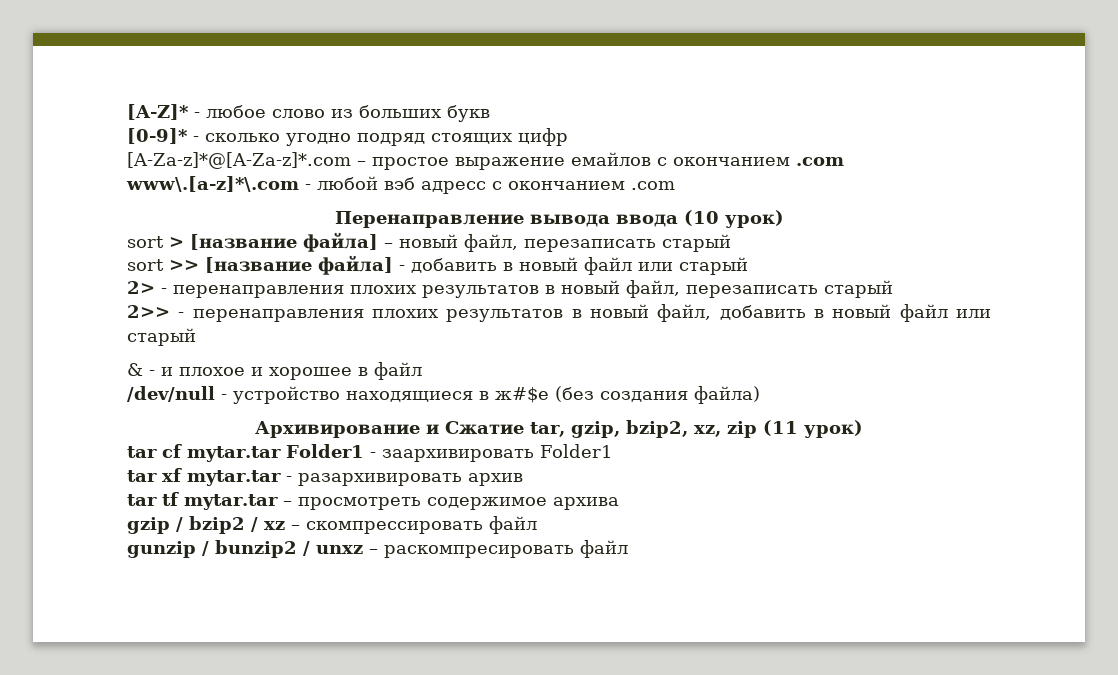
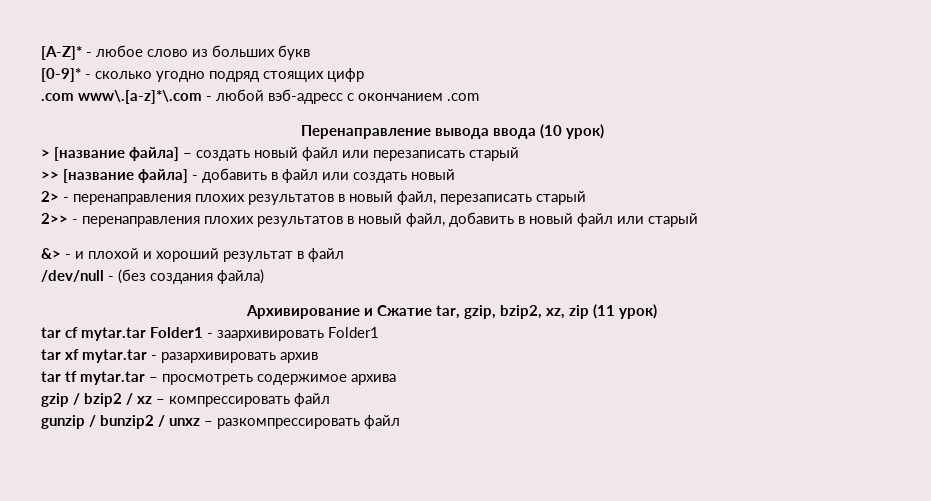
[127,152,790,170] [A-Za-z]*@[A-Za-z]*.com – простое выражение емайлов с окончанием -> (364, 75) none
[384,177,486,194] вэб адресс -> [268,89,343,104] вэб-адресс
[127,236,164,248] sort -> (604, 131) none
[399,234,731,252] [127,259,164,271] новый файл, перезаписать старый // sort -> [196,147,519,161] создать новый файл или перезаписать старый //
[519,257,748,275] новый файл или старый -> [282,169,455,183] файл или создать новый
[127,363,143,376] & -> [41,248,61,259] &>
[179,367,352,380] плохое и хорошее -> [88,248,293,262] плохой и хороший результат
[233,386,549,404] устройство находящиеся в ж#$е -> (114, 278) none
[306,521,483,534] скомпрессировать -> [169,396,290,407] компрессировать
[384,545,574,558] раскомпресировать -> [217,418,360,429] разкомпрессировать

